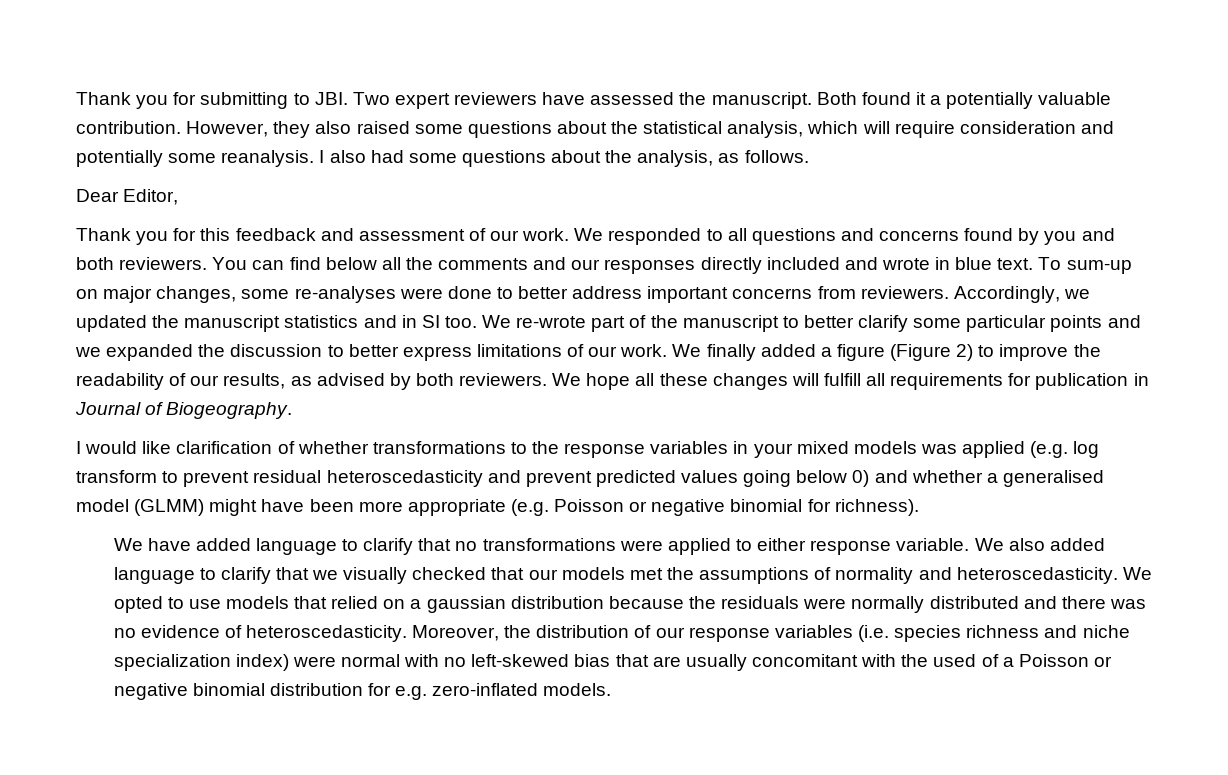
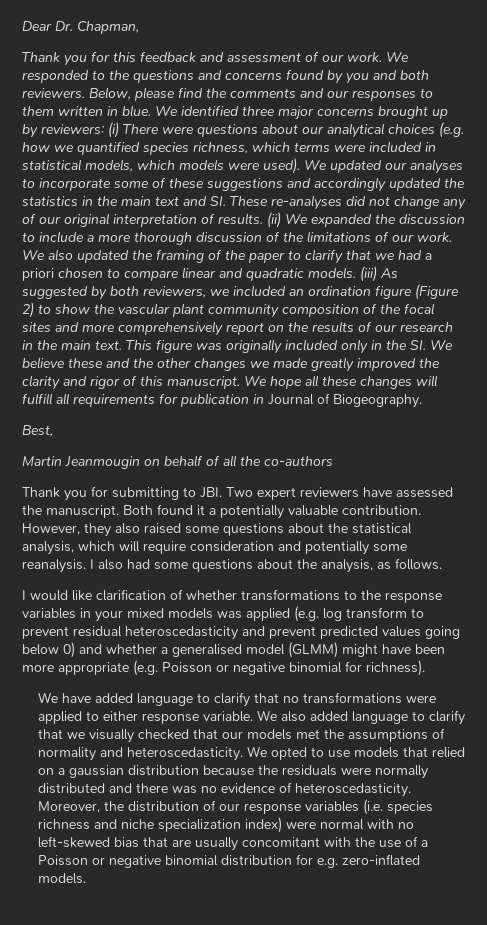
(76, 98) none -> [22,21,139,34] [22,51,409,66] [22,69,429,84] [22,87,433,101] [22,105,448,120] [22,122,464,138] [22,141,436,155] [22,158,463,174] [22,177,465,192] [22,195,466,210] [22,212,465,228] [22,231,452,245] [22,249,432,264] [22,266,398,282] [22,284,459,300] [22,302,435,318] [22,321,453,336] [22,339,453,354] [22,357,440,372] [22,375,438,390] [22,393,422,408] [22,425,53,437] [22,455,333,469] Dear Dr. Chapman, // Thank you for this feedback and assessment of our work. We responded to the questions and concerns found by you and both reviewers. Below, please find the comments and our responses to them written in blue. We identified three major concerns brought up by reviewers: (i) There were questions about our analytical choices (e.g. how we quantified species richness, which terms were included in statistical models, which models were used). We updated our analyses to incorporate some of these suggestions and accordingly updated the statistics in the main text and SI. These re-analyses did not change any of our original interpretation of results. (ii) We expanded the discussion to include a more thorough discussion of the limitations of our work. We also updated the framing of the paper to clarify that we had a priori chosen to compare linear and quadratic models. (iii) As suggested by both reviewers, we included an ordination figure (Figure 2) to show the vascular plant community composition of the focal sites and more comprehensively report on the results of our research in the main text. This figure was originally included only in the SI. We believe these and the other changes we made greatly improved the clarity and rigor of this manuscript. We hope all these changes will fulfill all requirements for publication in Journal of Biogeography. // Best, // Martin Jeanmougin on behalf of all the co-authors //
[76,189,179,205] [76,228,1115,245] [76,257,1132,274] [76,286,1090,303] [76,315,1141,332] [75,344,1101,361] [76,373,1149,390] [75,402,293,419] // Dear Editor, // Thank you for this feedback and assessment of our work. We responded to all questions and concerns found by you and both reviewers. You can find below all the comments and our responses directly included and wrote in blue text. To sum-up on major changes, some re-analyses were done to better address important concerns from reviewers. Accordingly, we updated the manuscript statistics and in SI too. We re-wrote part of the manuscript to better clarify some particular points and we expanded the discussion to better express limitations of our work. We finally added a figure (Figure 2) to improve the readability of our results, as advised by both reviewers. We hope all these changes will fulfill all requirements for publication in Journal of Biogeography. -> (442, 564) none
[933,654,977,667] used -> [378,840,401,848] use

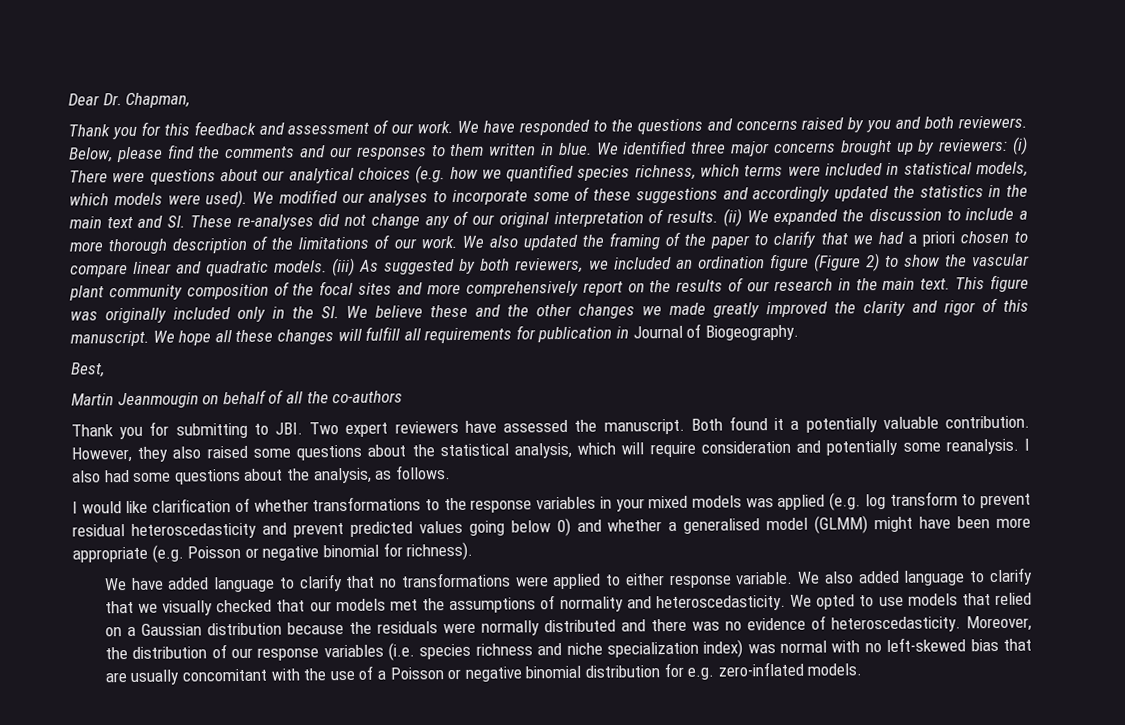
(409, 57) none -> [483,120,516,133] have
[286,69,324,80] found -> [801,117,845,130] raised
[330,160,382,173] updated -> [278,189,338,204] modified
[196,232,262,242] discussion -> [172,237,248,254] description
[68,765,124,778] gaussian -> [140,623,202,636] Gaussian
[285,821,316,829] were -> [747,644,776,654] was

